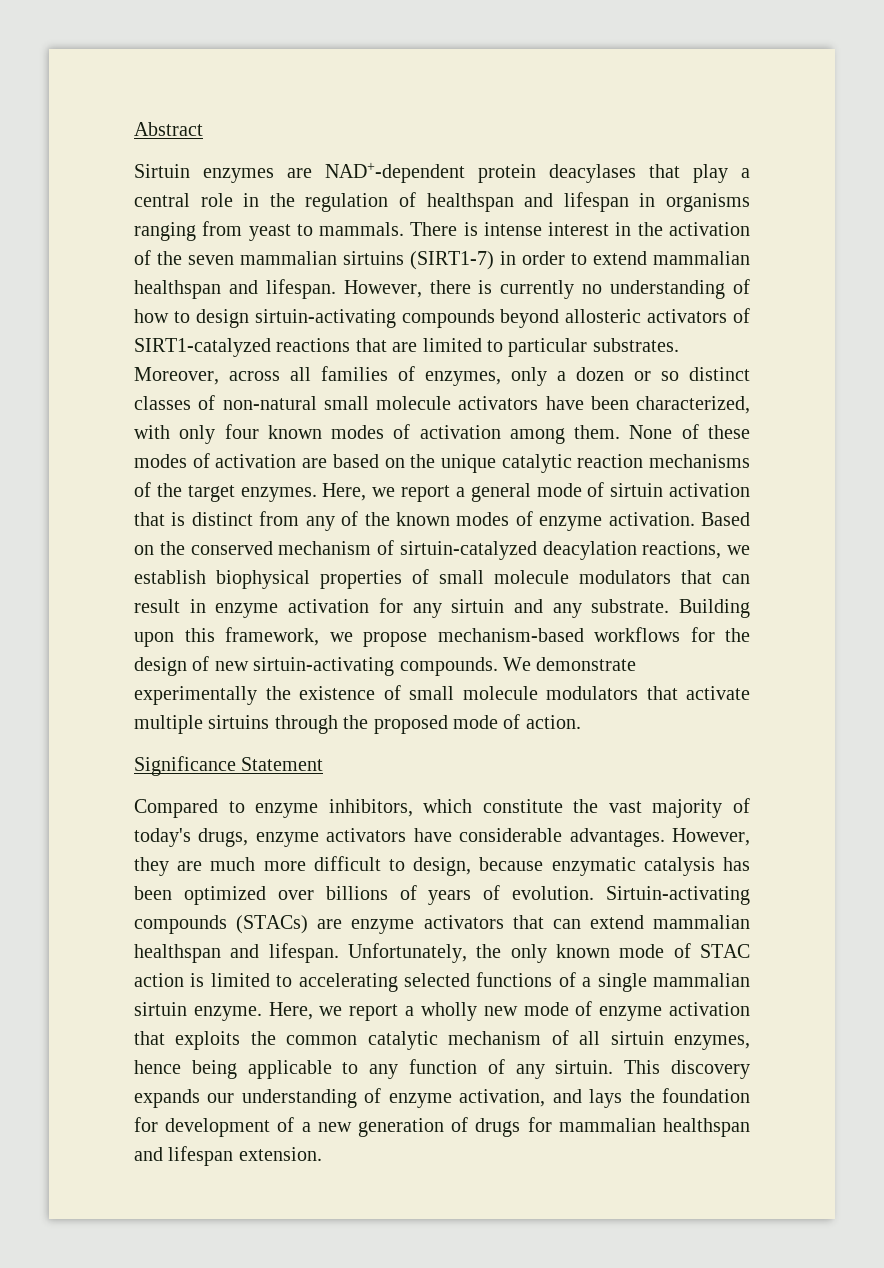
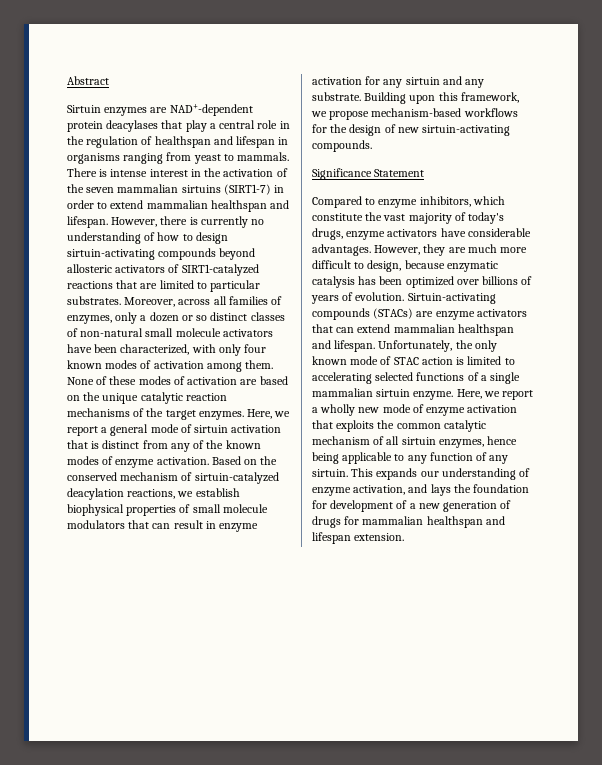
[503,657,637,671] [134,685,750,705] [134,714,581,734] We demonstrate experimentally the existence of small molecule modulators that activate multiple sirtuins through the proposed mode of action. -> (372, 146) none
[671,1060,750,1079] discovery -> (374, 472) none

